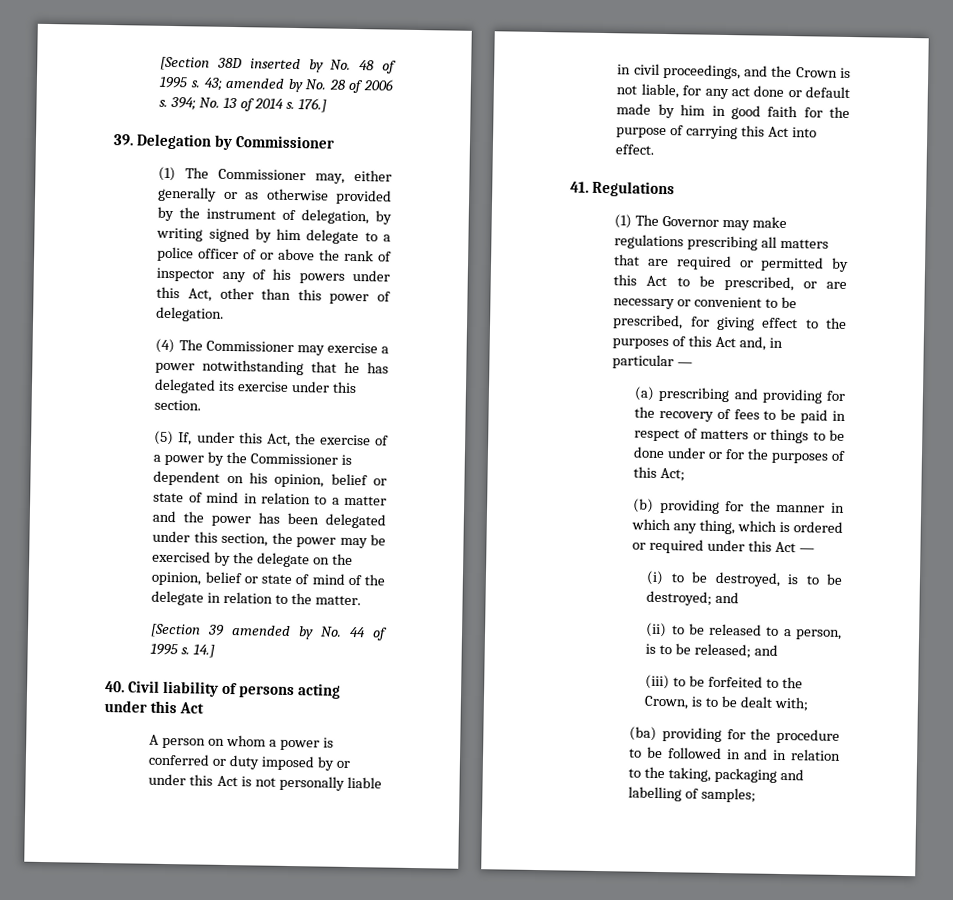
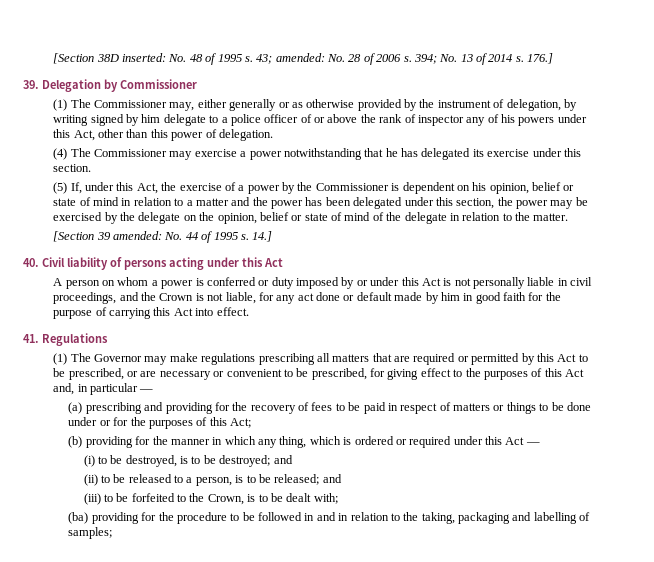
[249,58,324,73] inserted by -> [122,53,167,62] inserted:
[225,77,303,93] amended by -> [275,53,325,62] amended:
[231,625,315,640] amended by -> [113,231,163,240] amended:

